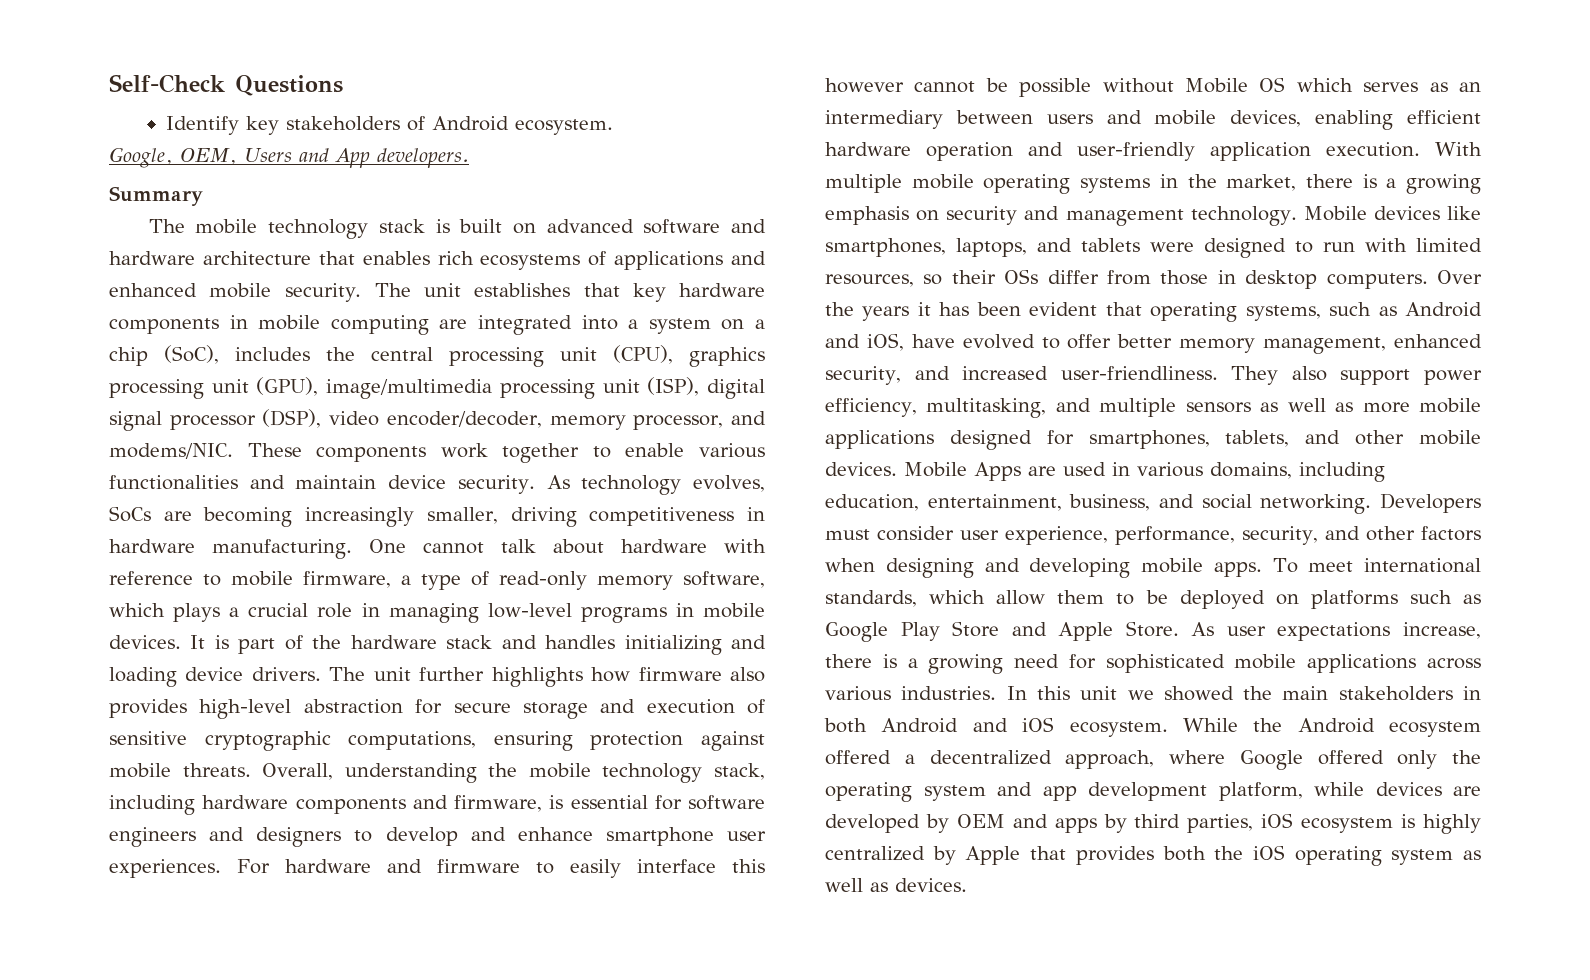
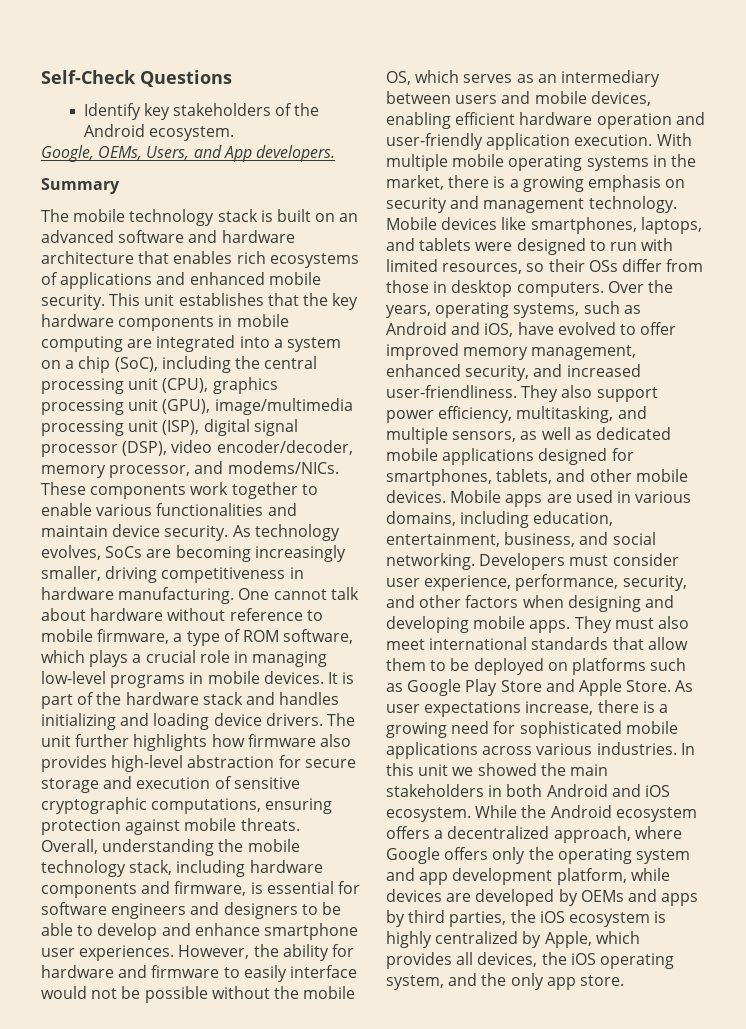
(426, 123) none -> [294,103,320,116] the
[180,148,292,165] OEM, Users -> [98,146,190,160] OEMs, Users,
(536, 228) none -> [339,213,359,222] an
[374,283,411,297] The -> [109,293,141,306] This
(620, 290) none -> [302,293,328,306] the
[235,347,310,361] includes -> [161,356,231,373] including
[109,443,233,459] modems/NIC. -> [227,461,339,474] modems/NICs.
[724,539,766,553] with -> [167,608,226,621] without
[499,571,673,590] read-only memory -> [242,630,279,642] ROM
(373, 836) none -> [321,902,341,915] [41,923,94,936] be able to
[237,859,270,874] For -> [178,944,354,961] However, the ability for
[732,859,765,873] [825,77,1286,97] this however cannot be possible without Mobile OS -> [41,986,356,1003] [386,71,411,85] would not be possible without the mobile OS,
[862,302,1142,321] years it has been evident that -> [386,305,431,318] years,
[1117,334,1173,348] better -> [386,343,459,360] improved
[1185,398,1410,413] sensors as well as more -> [452,427,671,442] sensors, as well as dedicated
[974,462,1021,481] Apps -> [505,494,543,507] apps
[1272,558,1481,573] [825,590,986,607] To meet international standards, which -> [574,616,689,633] [386,637,644,650] They must also meet international standards that
[825,750,891,765] offered -> [386,826,430,839] offers
[1317,750,1384,765] offered -> [444,847,489,860] offers
[956,814,1005,828] OEM -> [580,890,624,902] OEMs
(1254, 823) none -> [510,910,536,923] the
[965,845,1481,866] [825,878,967,892] Apple that provides both the iOS operating system as well as devices. -> [544,931,640,948] [386,952,674,969] [386,973,624,990] Apple, which provides all devices, the iOS operating system, and the only app store.

